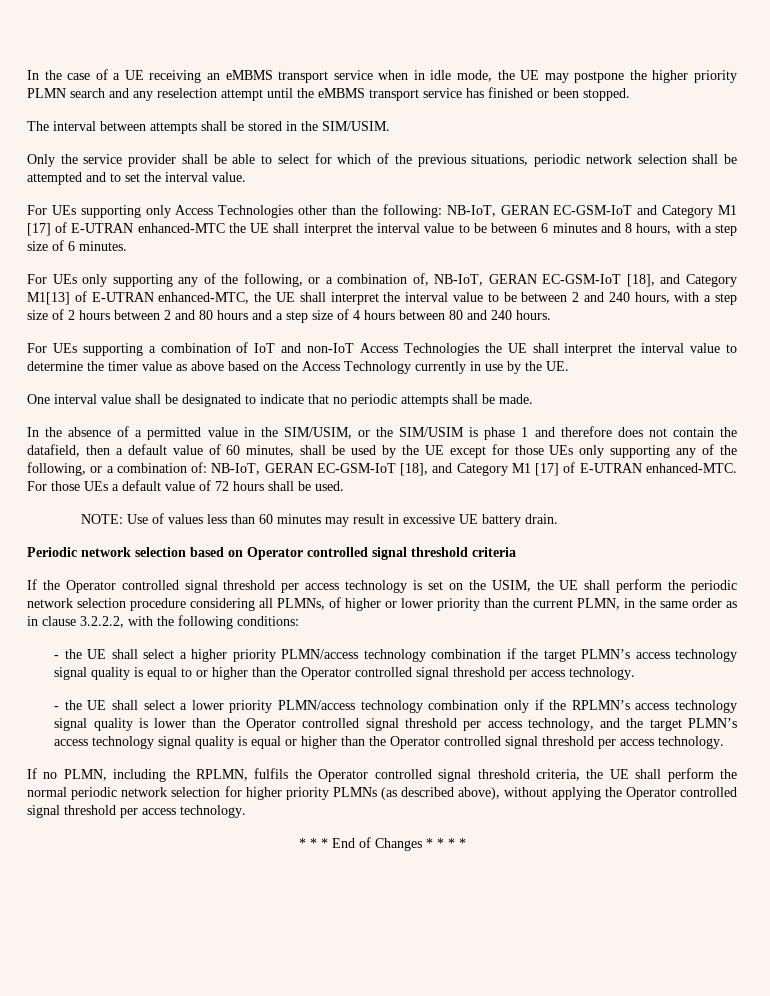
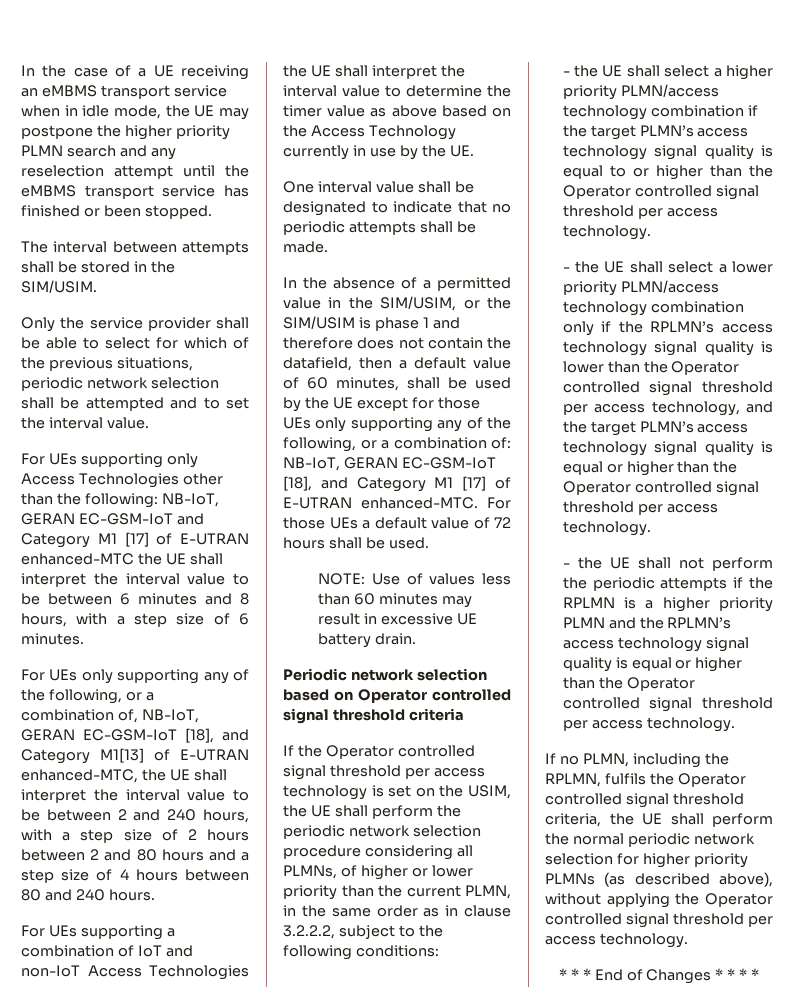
[128,616,153,626] with -> [338,925,415,939] subject to
(725, 742) none -> [562,557,773,571] [562,577,773,591] [562,597,773,612] [562,617,732,629] [562,637,749,652] [562,657,743,672] [562,677,695,691] [562,697,773,712] [562,717,735,732] // - the UE shall not perform the periodic attempts if the RPLMN is a higher priority PLMN and the RPLMN’s access technology signal quality is equal or higher than the Operator controlled signal threshold per access technology.

